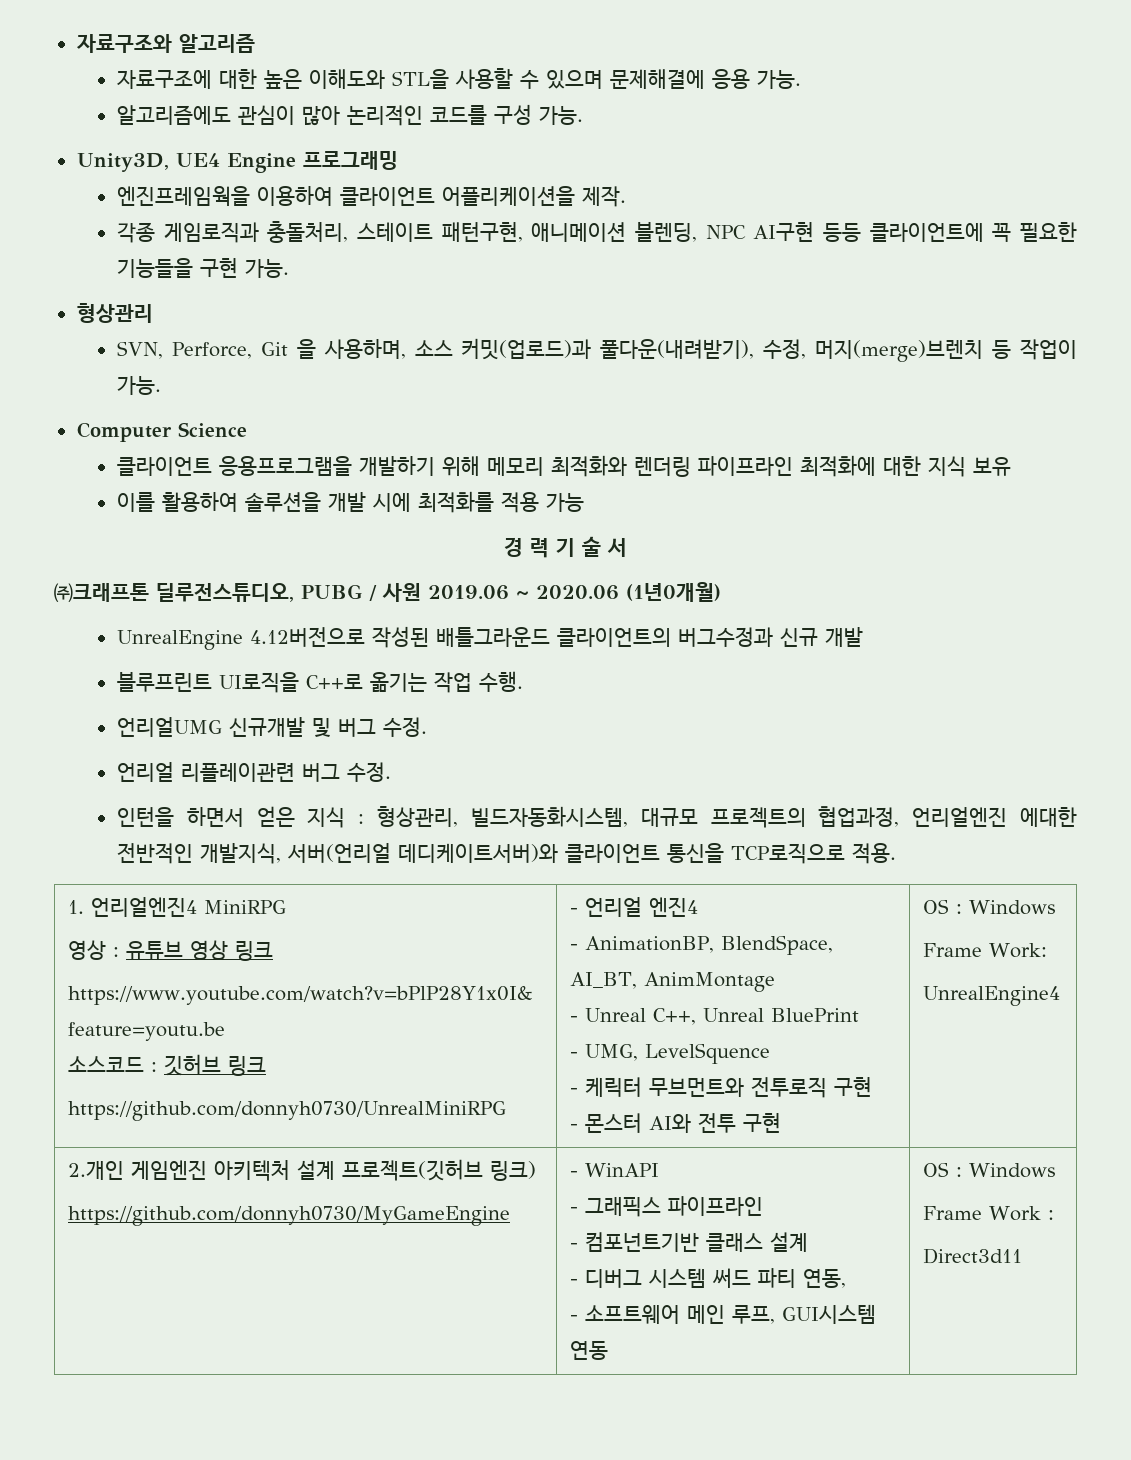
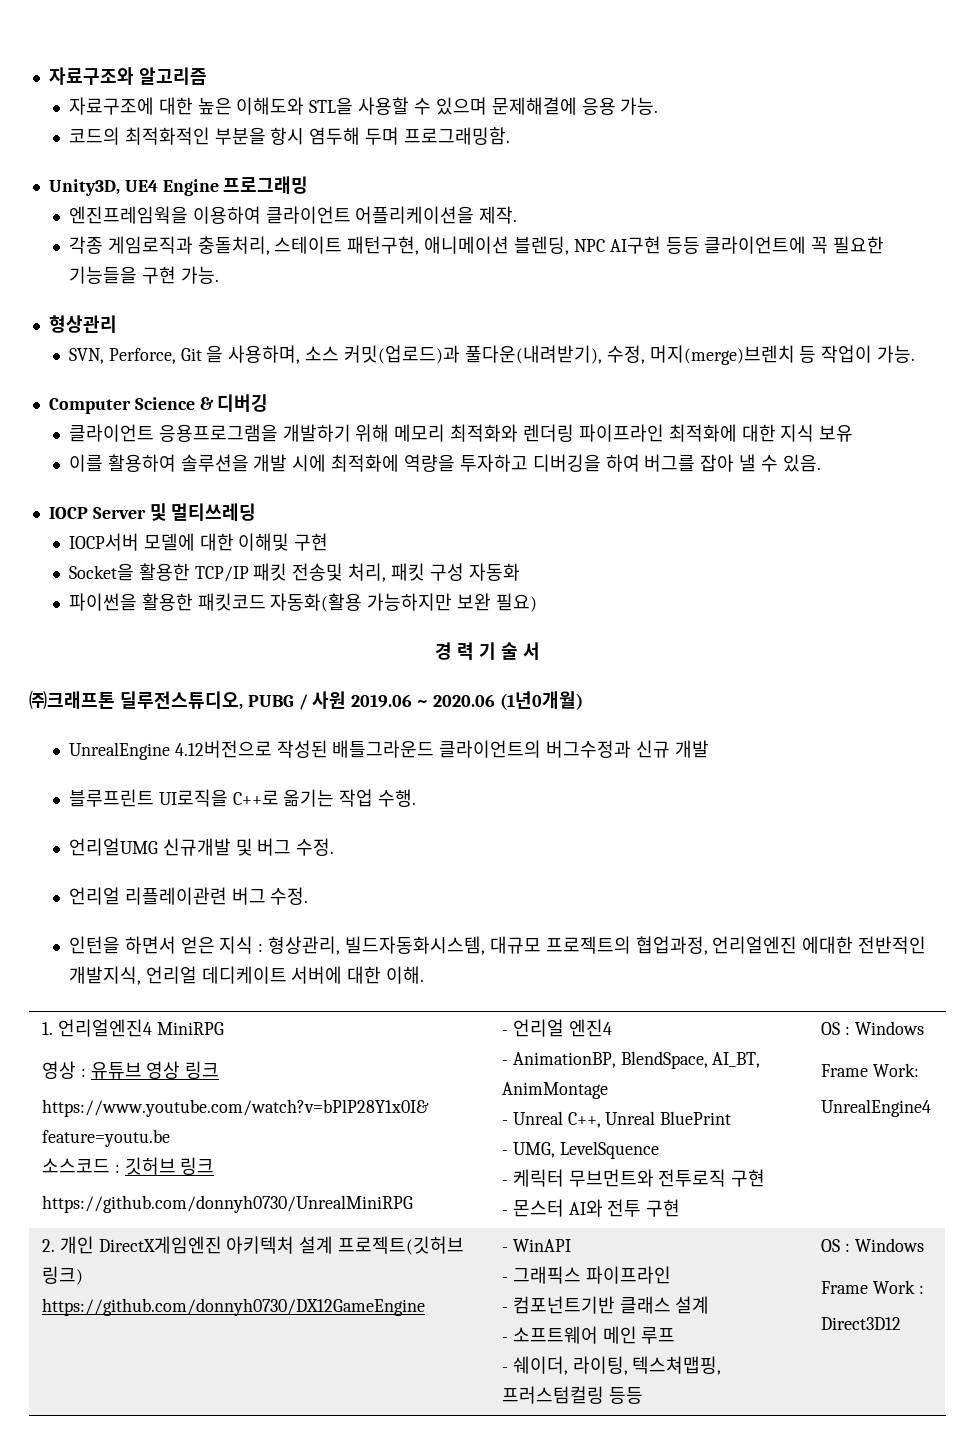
[116,104,583,126] 알고리즘에도 관심이 많아 논리적인 코드를 구성 가능. -> [68,127,510,145] 코드의 최적화적인 부분을 항시 염두해 두며 프로그래밍함.
(247, 429) none -> [199,394,269,412] & 디버깅
[417,491,584,513] 최적화를 적용 가능 -> [331,454,821,472] [48,503,257,521] [68,533,329,551] [68,563,520,582] [68,593,537,612] 최적화에 역량을 투자하고 디버깅을 하여 버그를 잡아 낼 수 있음. // IOCP Server 및 멀티쓰레딩 // IOCP서버 모델에 대한 이해및 구현 // Socket을 활용한 TCP/IP 패킷 전송및 처리, 패킷 구성 자동화 // 파이썬을 활용한 패킷코드 자동화(활용 가능하지만 보완 필요)
[286,843,896,864] 서버(언리얼 데디케이트서버)와 클라이언트 통신을 TCP로직으로 적용. -> [145,966,425,984] 언리얼 데디케이트 서버에 대한 이해.
[68,1160,208,1180] 2.개인 게임엔진 -> [41,1236,222,1254] 2. 개인 DirectX게임엔진
[68,1206,511,1226] https://github.com/donnyh0730/MyGameEngine -> [41,1298,425,1316] https://github.com/donnyh0730/DX12GameEngine
[585,1268,847,1288] [570,1304,877,1324] [570,1341,609,1360] 디버그 시스템 써드 파티 연동, // - 소프트웨어 메인 루프, GUI시스템 연동 -> [512,1326,676,1344] [501,1356,722,1375] [501,1386,643,1404] 소프트웨어 메인 루프 // - 쉐이더, 라이팅, 텍스쳐맵핑, 프러스텀컬링 등등
[923,1248,1023,1264] Direct3d11 -> [820,1317,901,1330] Direct3D12

